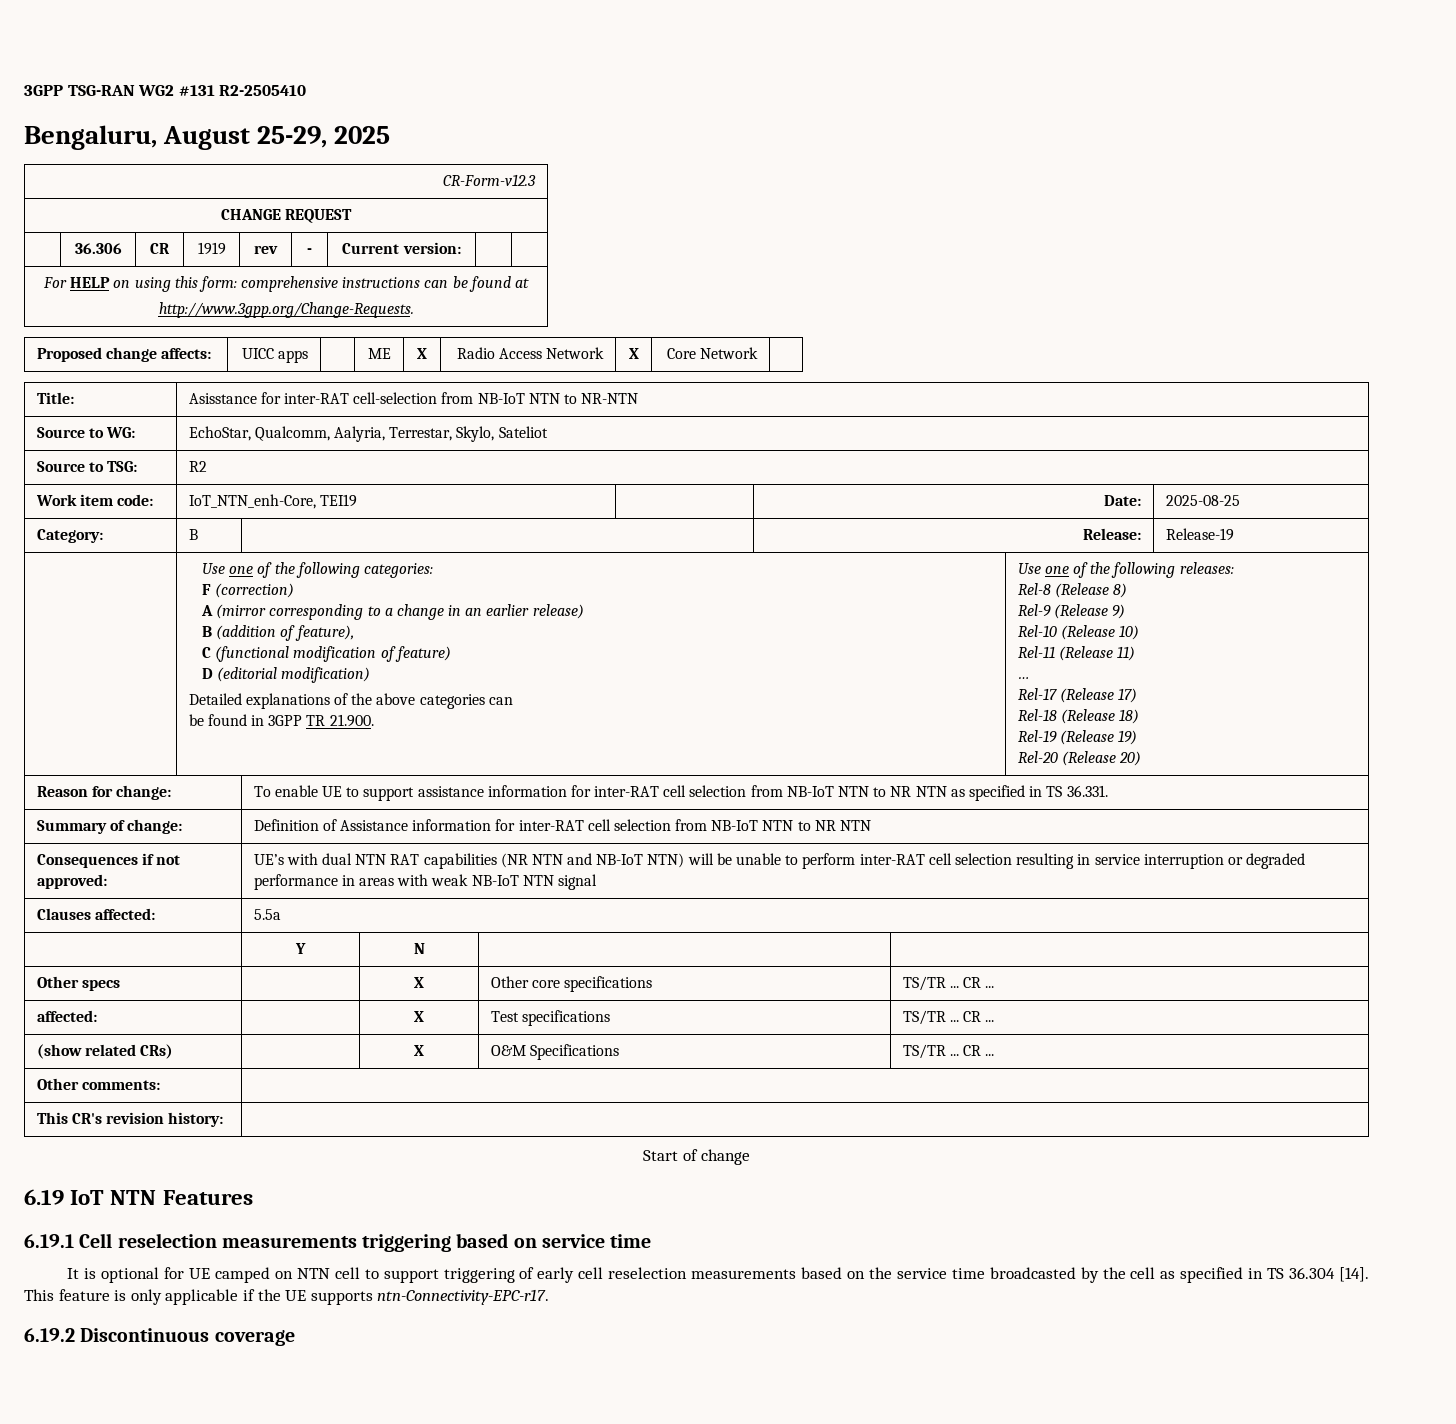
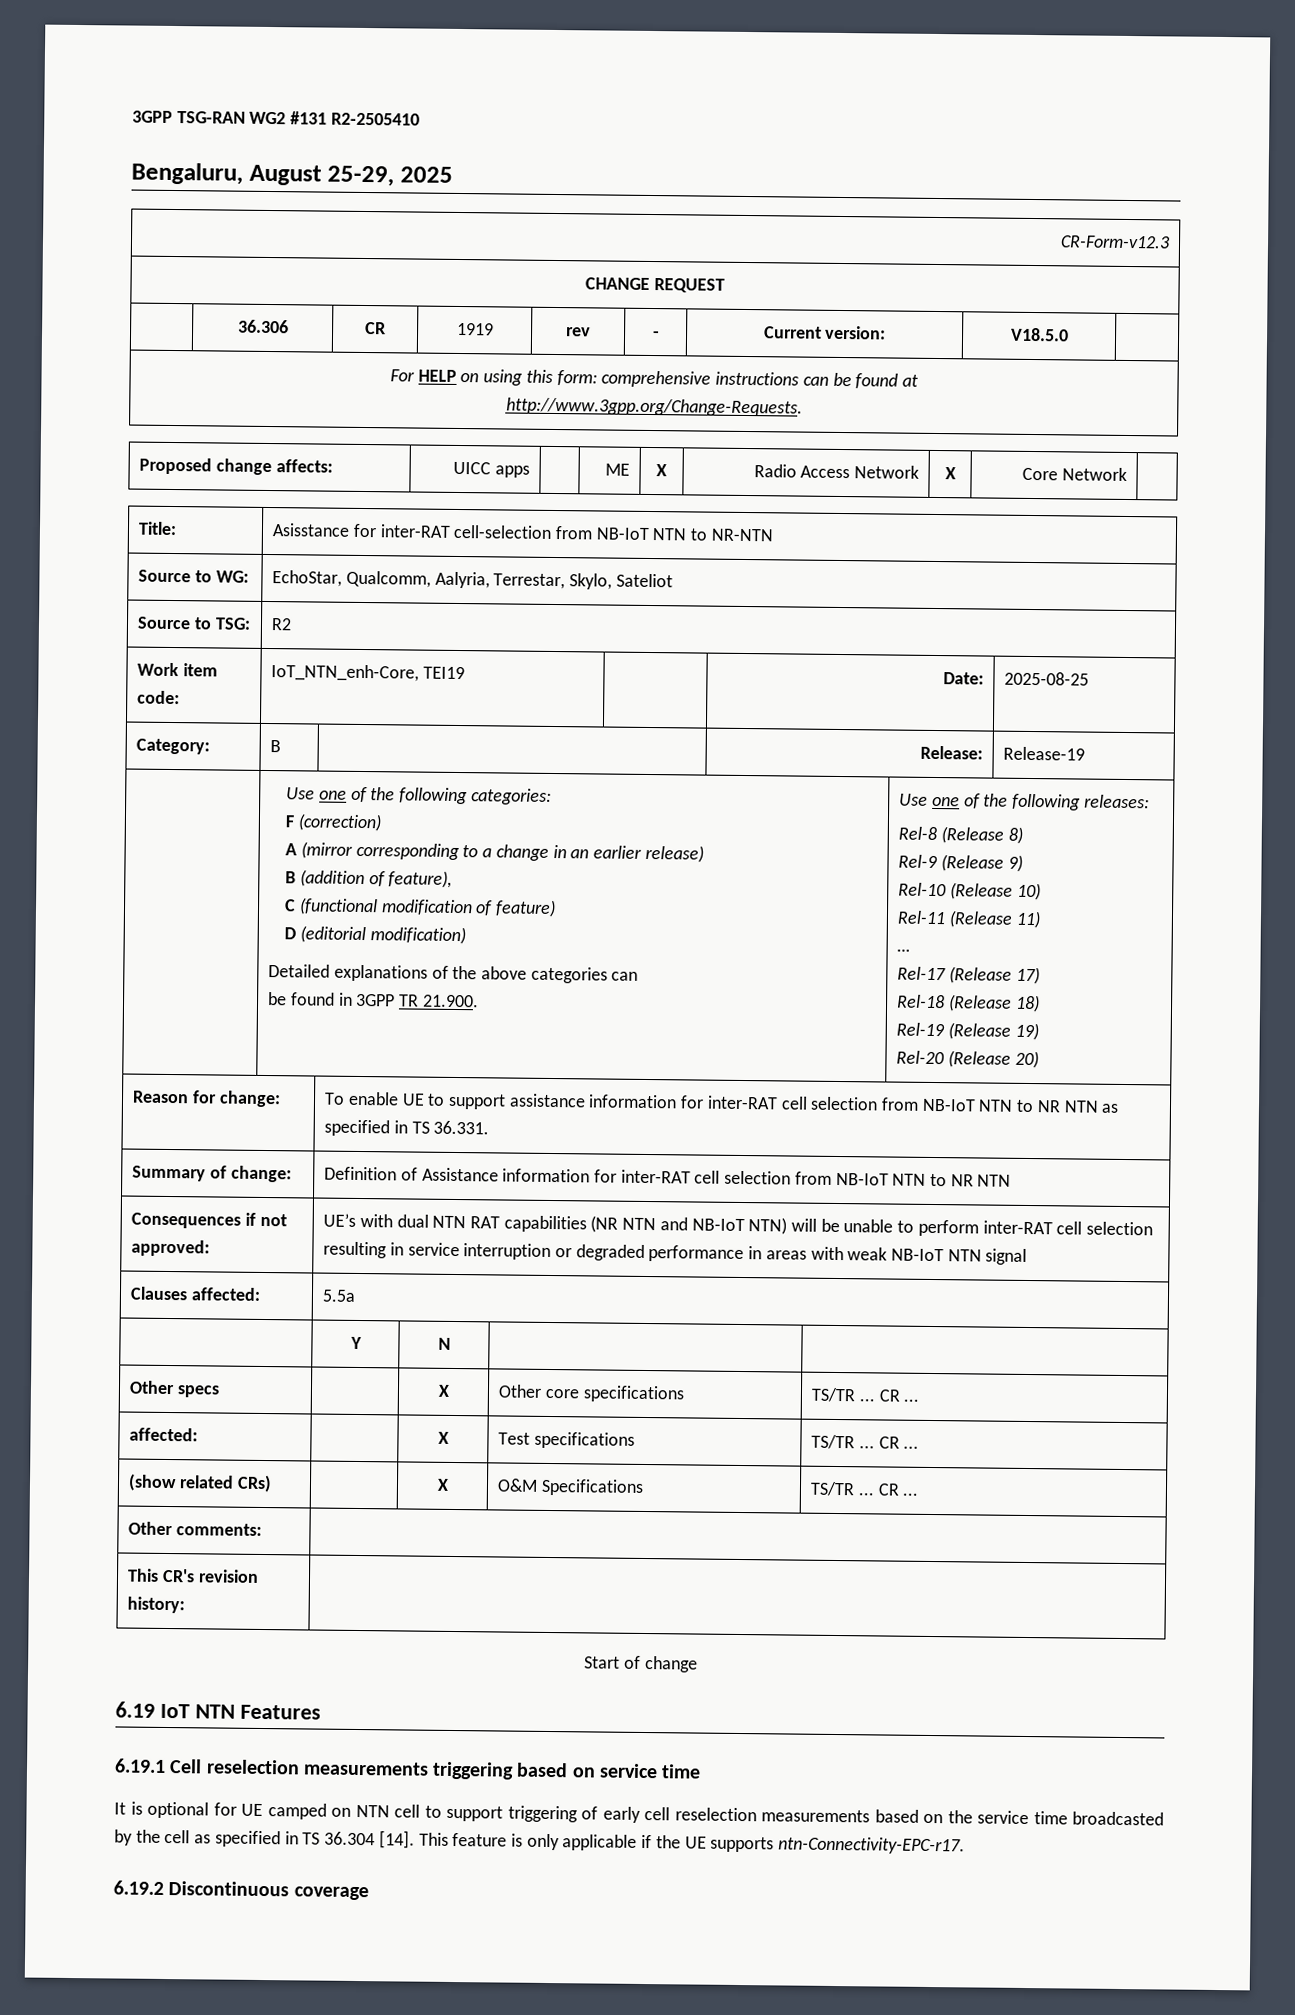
(461, 248) none -> [1010,327,1069,342] V18.5.0

